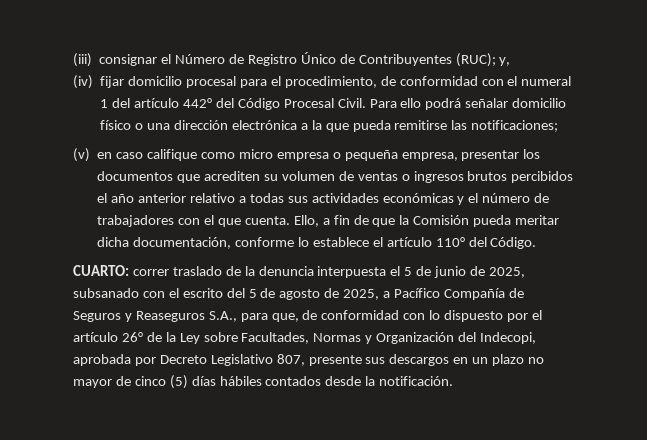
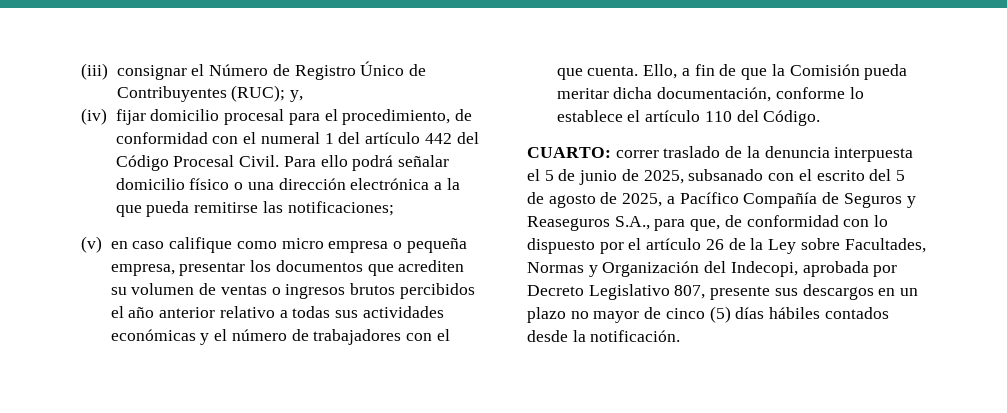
[182,98,212,108] 442° -> [424,133,452,144] 442
[435,237,465,247] 110° -> [704,111,732,122] 110
[121,332,143,342] 26° -> [705,239,724,250] 26

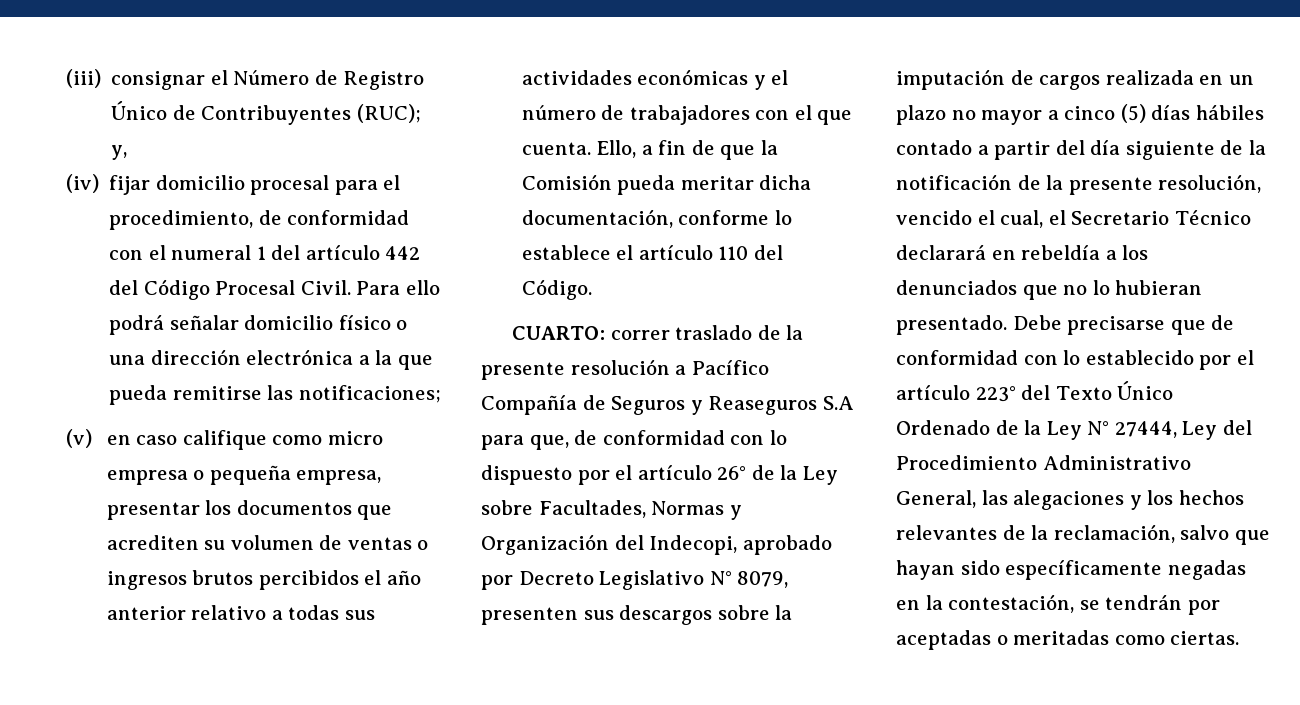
[764,146,914,162] [527,169,905,185] [527,192,663,208] denuncia interpuesta el 5 de junio de 2025, subsanado con el escrito del 5 de agosto de 2025, -> [481,359,670,380] presente resolución
[614,216,650,230] S.A., -> [822,396,854,410] S.A
[705,239,724,250] 26 -> [717,466,747,480] 26°
[802,261,869,277] aprobada -> [742,535,832,555] aprobado
[674,284,874,300] 807, presente sus descargos -> [709,571,789,588] [481,605,793,625] [896,69,1194,90] N° 8079, presenten sus descargos sobre la imputación de cargos realizada
[644,307,662,319] de -> [1047,110,1059,120] a
[824,307,889,319] [527,330,681,342] contados desde la notificación. -> [896,140,1266,160] [896,174,1262,195] [896,210,1251,228] [896,245,1149,260] [896,280,1203,300] [896,315,1235,335] [896,350,1254,370] [896,381,1174,402] [896,420,1252,440] [896,455,1191,470] [896,490,1244,510] [896,524,1270,545] [896,560,1246,580] [896,594,1220,615] [896,630,1240,650] contado a partir del día siguiente de la notificación de la presente resolución, vencido el cual, el Secretario Técnico declarará en rebeldía a los denunciados que no lo hubieran presentado. Debe precisarse que de conformidad con lo establecido por el artículo 223° del Texto Único Ordenado de la Ley N° 27444, Ley del Procedimiento Administrativo General, las alegaciones y los hechos relevantes de la reclamación, salvo que hayan sido específicamente negadas en la contestación, se tendrán por aceptadas o meritadas como ciertas.

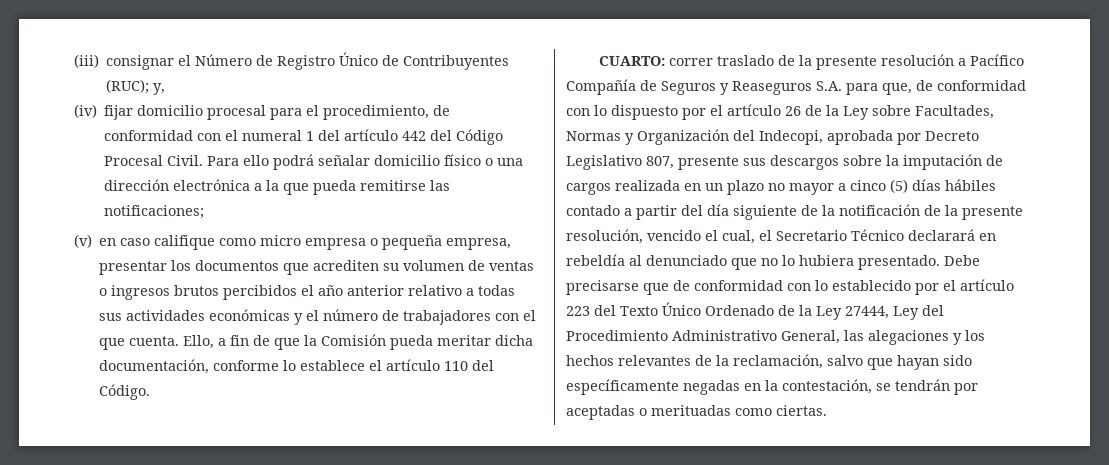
[822,396,854,410] S.A -> [816,81,842,91] S.A.
[717,466,747,480] 26° -> [785,106,801,116] 26
[742,535,832,555] aprobado -> [827,130,893,145] aprobada
[709,571,789,588] [481,607,578,625] N° 8079, presenten -> [646,156,739,170] 807, presente
[1105,245,1149,260] [896,280,1017,295] a los denunciados -> [629,255,727,266] al denunciado
[1115,280,1203,295] hubieran -> [799,255,854,266] hubiera
[975,386,1016,402] 223° -> [566,306,590,316] 223
[1087,421,1110,435] N° -> (842, 313) none
[1013,630,1110,645] meritadas -> [651,405,731,416] merituadas

